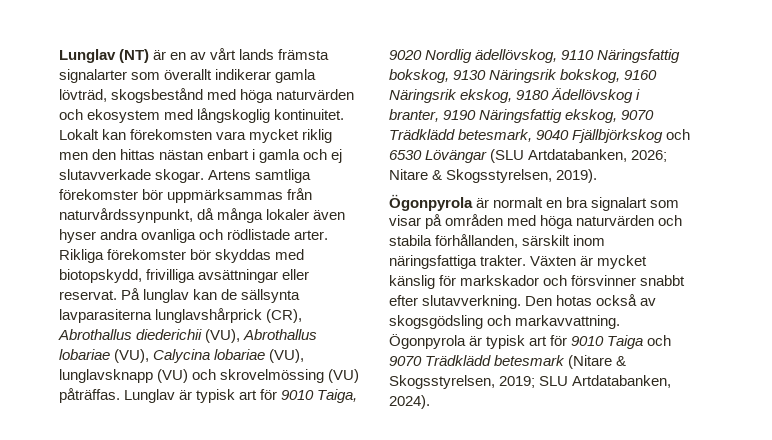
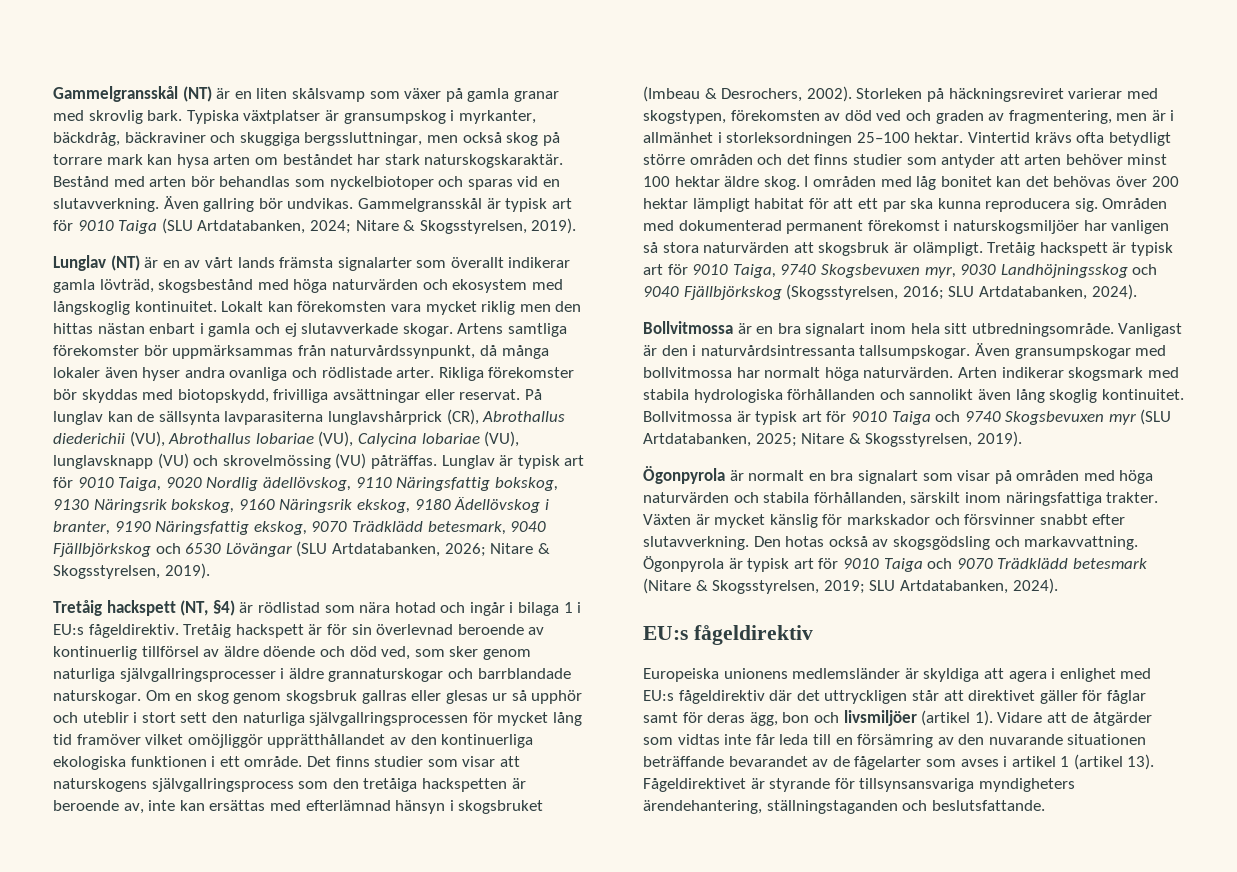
(59, 56) none -> [53,86,559,102] [53,110,536,124] [53,132,560,146] [53,154,564,168] [53,176,560,190] [53,196,572,212] [53,218,577,234] Gammelgransskål (NT) är en liten skålsvamp som växer på gamla granar med skrovlig bark. Typiska växtplatser är gransumpskog i myrkanter, bäckdråg, bäckraviner och skuggiga bergssluttningar, men också skog på torrare mark kan hysa arten om beståndet har stark naturskogskaraktär. Bestånd med arten bör behandlas som nyckelbiotoper och sparas vid en slutavverkning. Även gallring bör undvikas. Gammelgransskål är typisk art för 9010 Taiga (SLU Artdatabanken, 2024; Nitare & Skogsstyrelsen, 2019). //
(598, 176) none -> [53,600,582,616] [53,624,545,638] [53,646,531,660] [53,668,571,682] [53,690,583,704] [53,712,582,726] [53,734,534,748] [53,756,520,770] [53,778,526,792] [53,800,544,814] [643,86,1158,102] [643,110,1175,124] [643,132,1171,146] [643,154,1168,168] [643,176,1179,190] [643,198,1168,212] [643,220,1170,234] [643,242,1173,256] [643,264,1158,278] [643,284,1137,300] [643,321,1183,337] [643,343,1167,359] [643,367,1179,381] [643,389,1184,403] [643,409,1172,425] [643,431,1022,447] // Tretåig hackspett (NT, §4) är rödlistad som nära hotad och ingår i bilaga 1 i EU:s fågeldirektiv. Tretåig hackspett är för sin överlevnad beroende av kontinuerlig tillförsel av äldre döende och död ved, som sker genom naturliga självgallringsprocesser i äldre grannaturskogar och barrblandade naturskogar. Om en skog genom skogsbruk gallras eller glesas ur så upphör och uteblir i stort sett den naturliga självgallringsprocessen för mycket lång tid framöver vilket omöjliggör upprätthållandet av den kontinuerliga ekologiska funktionen i ett område. Det finns studier som visar att naturskogens självgallringsprocess som den tretåiga hackspetten är beroende av, inte kan ersättas med efterlämnad hänsyn i skogsbruket (Imbeau & Desrochers, 2002). Storleken på häckningsreviret varierar med skogstypen, förekomsten av död ved och graden av fragmentering, men är i allmänhet i storleksordningen 25–100 hektar. Vintertid krävs ofta betydligt större områden och det finns studier som antyder att arten behöver minst 100 hektar äldre skog. I områden med låg bonitet kan det behövas över 200 hektar lämpligt habitat för att ett par ska kunna reproducera sig. Områden med dokumenterad permanent förekomst i naturskogsmiljöer har vanligen så stora naturvärden att skogsbruk är olämpligt. Tretåig hackspett är typisk art för 9010 Taiga, 9740 Skogsbevuxen myr, 9030 Landhöjningsskog och 9040 Fjällbjörkskog (Skogsstyrelsen, 2016; SLU Artdatabanken, 2024). // Bollvitmossa är en bra signalart inom hela sitt utbredningsområde. Vanligast är den i naturvårdsintressanta tallsumpskogar. Även gransumpskogar med bollvitmossa har normalt höga naturvärden. Arten indikerar skogsmark med stabila hydrologiska förhållanden och sannolikt även lång skoglig kontinuitet. Bollvitmossa är typisk art för 9010 Taiga och 9740 Skogsbevuxen myr (SLU Artdatabanken, 2025; Nitare & Skogsstyrelsen, 2019).
(430, 402) none -> [643,625,813,645] [643,668,1152,682] [643,690,1146,704] [643,710,1153,726] [643,734,1147,748] [643,754,1155,770] [643,778,1075,792] [643,800,1045,814] // EU:s fågeldirektiv // Europeiska unionens medlemsländer är skyldiga att agera i enlighet med EU:s fågeldirektiv där det uttryckligen står att direktivet gäller för fåglar samt för deras ägg, bon och livsmiljöer (artikel 1). Vidare att de åtgärder som vidtas inte får leda till en försämring av den nuvarande situationen beträffande bevarandet av de fågelarter som avses i artikel 1 (artikel 13). Fågeldirektivet är styrande för tillsynsansvariga myndigheters ärendehantering, ställningstaganden och beslutsfattande.

